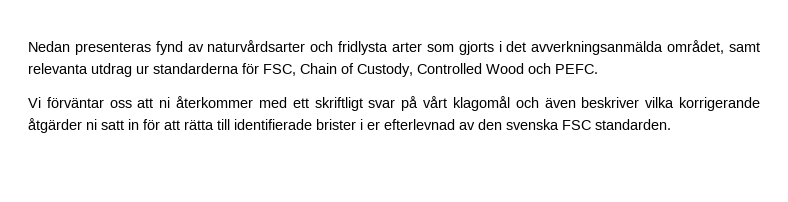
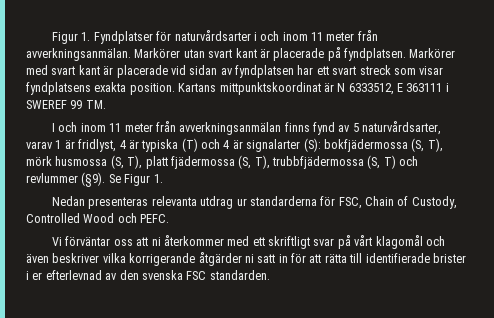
[28,40,760,55] Nedan presenteras fynd av naturvårdsarter och fridlysta arter som gjorts i det avverkningsanmälda området, samt -> [52,30,378,44] [26,47,456,61] [26,65,444,78] [26,82,449,95] [26,100,106,109] [52,121,442,135] [26,138,443,152] [26,155,419,169] [26,172,163,187] [52,196,149,209] Figur 1. Fyndplatser för naturvårdsarter i och inom 11 meter från avverkningsanmälan. Markörer utan svart kant är placerade på fyndplatsen. Markörer med svart kant är placerade vid sidan av fyndplatsen har ett svart streck som visar fyndplatsens exakta position. Kartans mittpunktskoordinat är N 6333512, E 363111 i SWEREF 99 TM. // I och inom 11 meter från avverkningsanmälan finns fynd av 5 naturvårdsarter, varav 1 är fridlyst, 4 är typiska (T) och 4 är signalarter (S): bokfjädermossa (S, T), mörk husmossa (S, T), platt fjädermossa (S, T), trubbfjädermossa (S, T) och revlummer (§9). Se Figur 1. // Nedan presenteras

